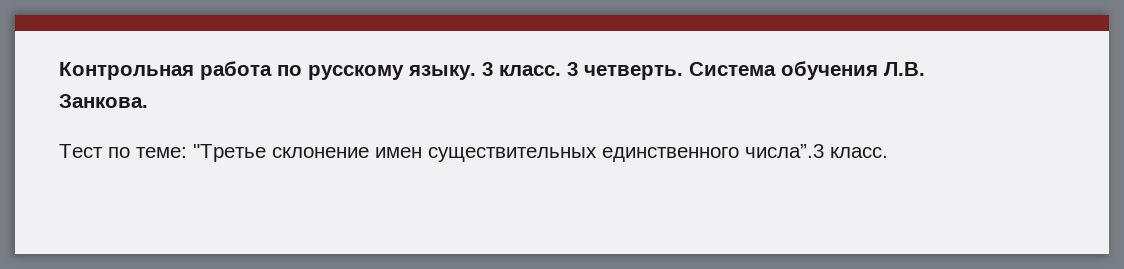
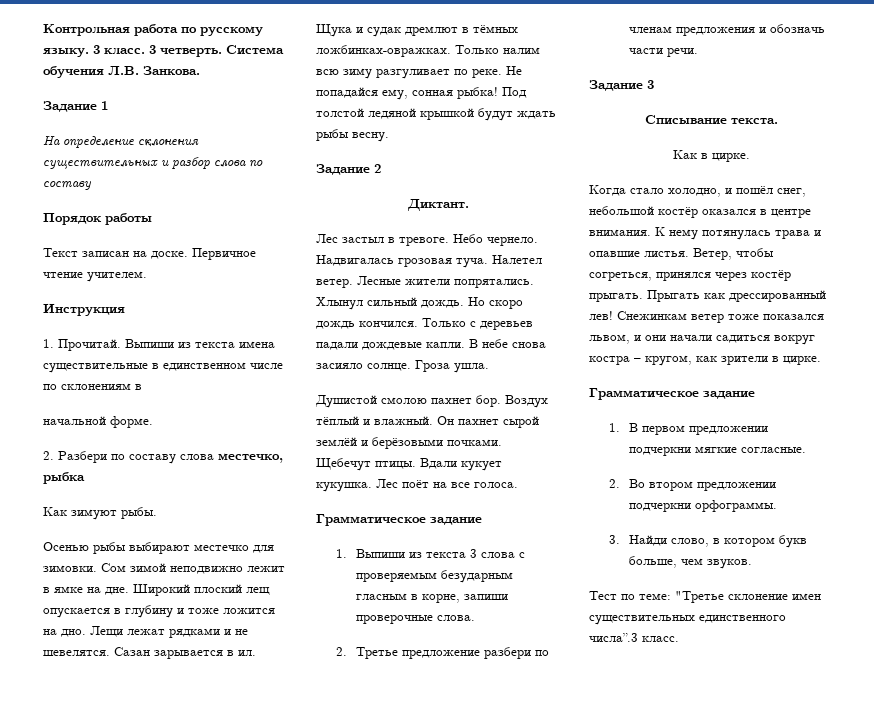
(148, 101) none -> [43,101,108,112] [43,136,199,148] [43,157,263,169] [43,181,92,190] [43,213,152,225] [43,248,256,260] [43,271,147,282] [43,303,125,316] [43,339,275,351] [43,362,283,373] [43,383,142,390] [43,416,153,428] [43,451,283,464] [43,472,85,484] [43,507,157,520] [43,542,274,554] [43,563,285,574] [43,584,270,596] [43,605,275,618] [43,626,248,638] [43,647,256,659] [316,24,518,37] [316,45,540,57] [316,66,522,79] [316,87,527,100] [316,108,556,121] [316,129,389,142] [316,164,381,175] [406,199,469,211] [316,234,538,246] [316,255,542,268] [316,276,534,288] [316,297,523,310] [316,318,533,330] [316,339,546,350] [316,360,489,373] [315,395,548,408] [316,416,539,428] [316,437,502,449] [316,458,502,471] [316,479,518,492] [316,514,482,526] [336,549,526,558] [356,570,514,583] [356,593,509,603] [356,615,476,624] [336,647,550,659] [629,24,826,36] [629,48,699,57] [589,80,654,91] [644,115,778,124] [672,150,750,162] [589,185,806,197] [589,206,811,218] [589,227,821,240] [589,248,774,260] [589,270,791,281] [589,290,826,302] [589,311,824,323] [589,334,815,345] [589,355,821,366] [589,388,755,400] [609,423,769,435] [629,446,807,456] [609,479,777,491] [629,500,778,512] [609,535,808,548] [629,556,753,569] // Задание 1 // На определение склонения существительных и разбор слова по составу // Порядок работы // Текст записан на доске. Первичное чтение учителем. // Инструкция // 1. Прочитай. Выпиши из текста имена существительные в единственном числе по склонениям в // начальной форме. // 2. Разбери по составу слова местечко, рыбка // Как зимуют рыбы. // Осенью рыбы выбирают местечко для зимовки. Сом зимой неподвижно лежит в ямке на дне. Широкий плоский лещ опускается в глубину и тоже ложится на дно. Лещи лежат рядками и не шевелятся. Сазан зарывается в ил. Щука и судак дремлют в тёмных ложбинках-овражках. Только налим всю зиму разгуливает по реке. Не попадайся ему, сонная рыбка! Под толстой ледяной крышкой будут ждать рыбы весну. // Задание 2 // Диктант. // Лес застыл в тревоге. Небо чернело. Надвигалась грозовая туча. Налетел ветер. Лесные жители попрятались. Хлынул сильный дождь. Но скоро дождь кончился. Только с деревьев падали дождевые капли. В небе снова засияло солнце. Гроза ушла. // Душистой смолою пахнет бор. Воздух тёплый и влажный. Он пахнет сырой землёй и берёзовыми почками. Щебечут птицы. Вдали кукует кукушка. Лес поёт на все голоса. // Грамматическое задание // 1. Выпиши из текста 3 слова с проверяемым безударным гласным в корне, запиши проверочные слова. // 2. Третье предложение разбери по членам предложения и обозначь части речи. // Задание 3 // Списывание текста. // Как в цирке. // Когда стало холодно, и пошёл снег, небольшой костёр оказался в центре внимания. К нему потянулась трава и опавшие листья. Ветер, чтобы согреться, принялся через костёр прыгать. Прыгать как дрессированный лев! Снежинкам ветер тоже показался львом, и они начали садиться вокруг костра – кругом, как зрители в цирке. // Грамматическое задание // 1. В первом предложении подчеркни мягкие согласные. // 2. Во втором предложении подчеркни орфограммы. // 3. Найди слово, в котором букв больше, чем звуков.

